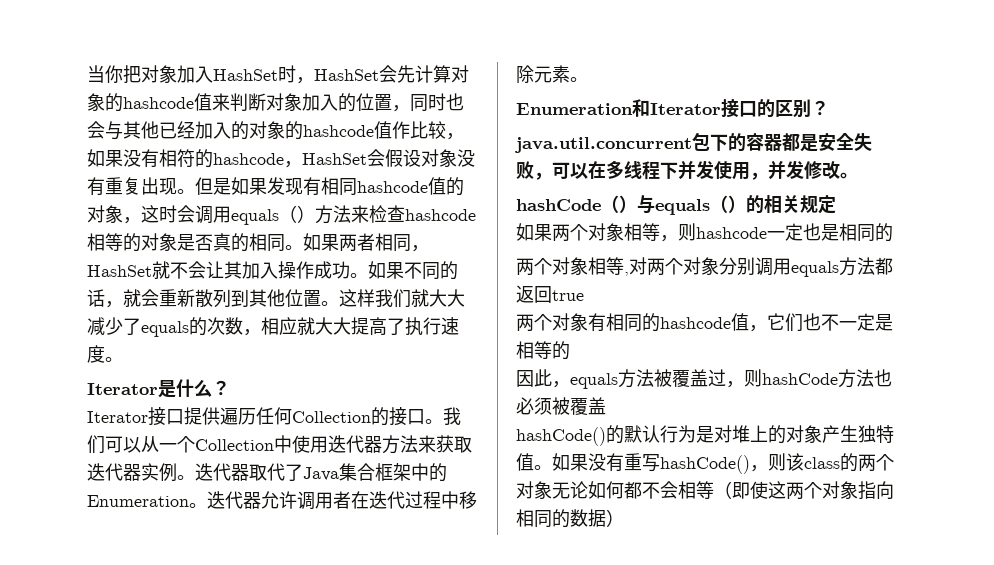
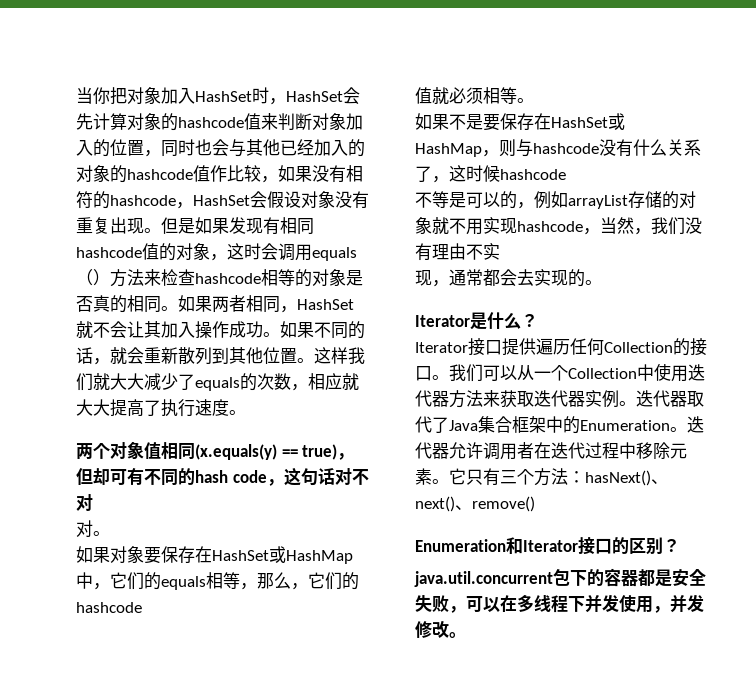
(123, 359) none -> [76,441,355,460] [76,467,369,486] [76,494,93,511] [76,520,110,537] [76,546,353,564] [76,572,359,590] [76,602,142,613] [415,87,534,104] [415,113,625,131] [415,139,701,157] [415,165,566,183] [415,191,696,209] [415,217,702,235] [415,243,500,261] [415,269,602,287] // 两个对象值相同(x.equals(y) == true)，但却可有不同的hash code，这句话对不对 // 对。 // 如果对象要保存在HashSet或HashMap中，它们的equals相等，那么，它们的hashcode // 值就必须相等。 // 如果不是要保存在HashSet或HashMap，则与hashcode没有什么关系了，这时候hashcode // 不等是可以的，例如arrayList存储的对象就不用实现hashcode，当然，我们没有理由不实 // 现，通常都会去实现的。
(588, 79) none -> [449,468,668,486] [415,496,535,512] 它只有三个方法：hasNext()、next()、remove()
[516,195,836,215] [516,223,893,242] [516,257,893,277] [516,285,584,303] [516,313,893,332] [516,341,570,360] [516,369,892,389] [516,397,606,415] [516,425,894,446] [516,453,894,474] [516,481,894,500] [516,509,624,528] // hashCode（）与equals（）的相关规定 // 如果两个对象相等，则hashcode一定也是相同的 // 两个对象相等,对两个对象分别调用equals方法都返回true // 两个对象有相同的hashcode值，它们也不一定是相等的 // 因此，equals方法被覆盖过，则hashCode方法也必须被覆盖 // hashCode()的默认行为是对堆上的对象产生独特值。如果没有重写hashCode()，则该class的两个对象无论如何都不会相等（即使这两个对象指向相同的数据） -> (466, 635) none

